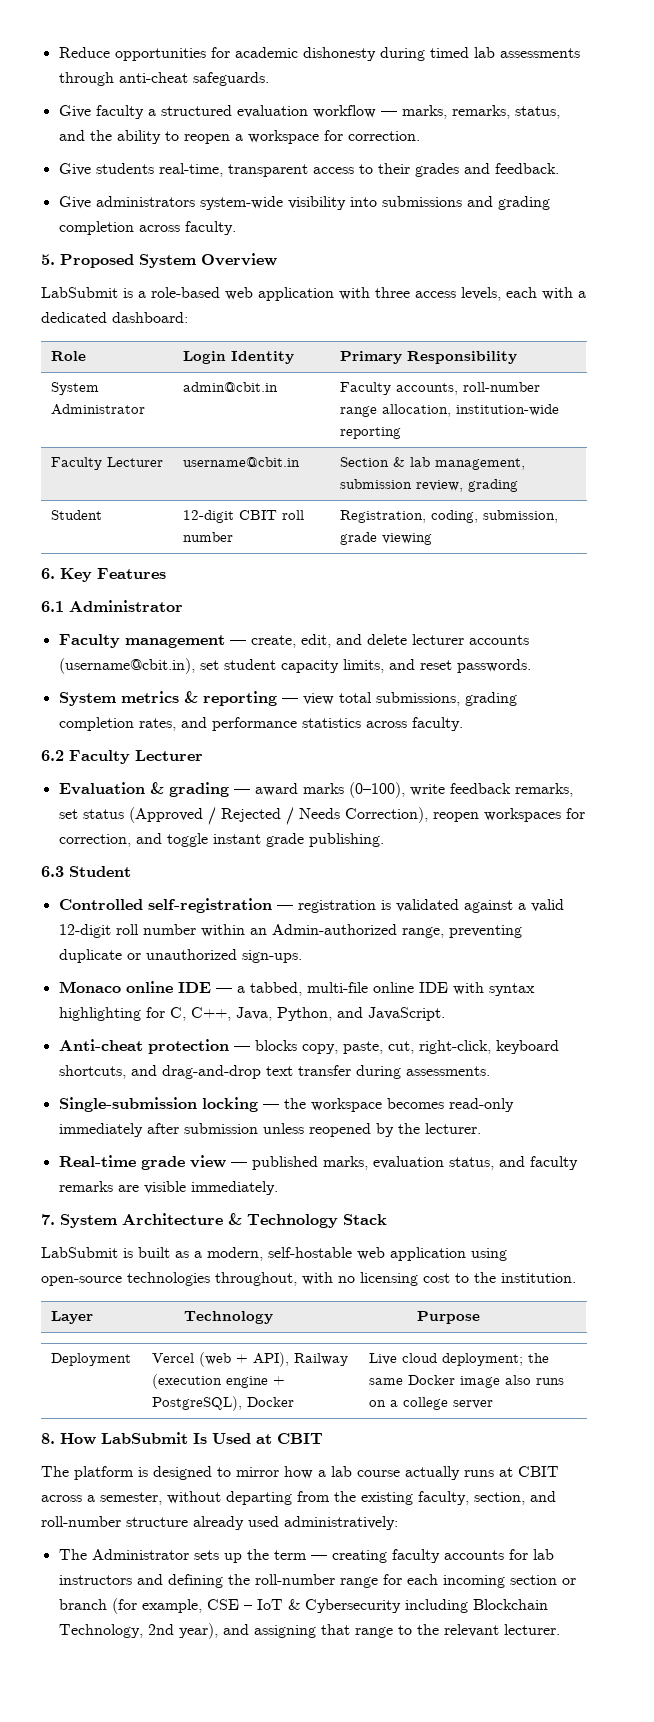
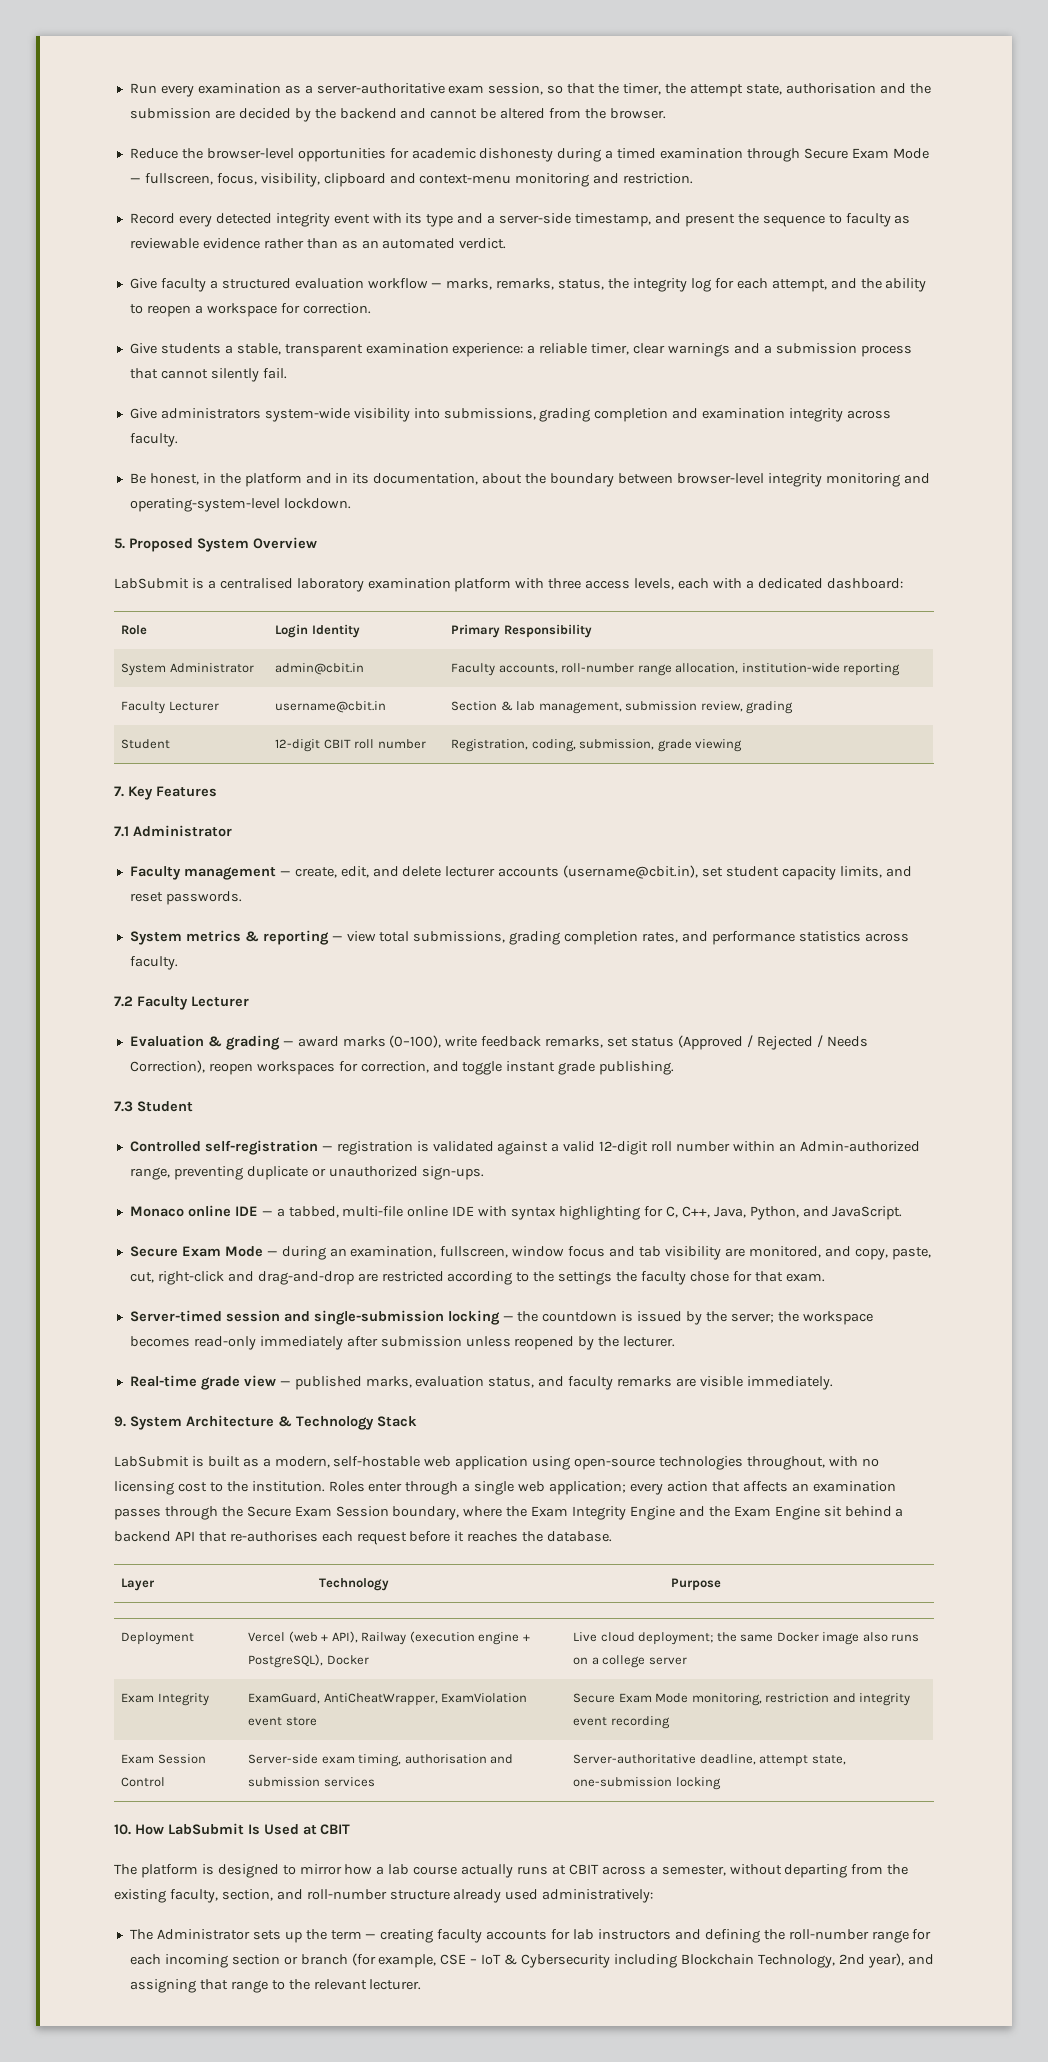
[58,47,110,58] Reduce -> [129,83,931,97] [129,108,666,122] [129,148,294,159] Run every examination as a server-authoritative exam session, so that the timer, the attempt state, authorisation and the submission are decided by the backend and cannot be altered from the browser. // Reduce the browser-level
[429,47,580,58] [58,72,269,86] timed lab assessments through anti-cheat safeguards. -> [605,148,929,162] [129,173,694,187] [129,213,911,227] [129,238,507,249] a timed examination through Secure Exam Mode — fullscreen, focus, visibility, clipboard and context-menu monitoring and restriction. // Record every detected integrity event with its type and a server-side timestamp, and present the sequence to faculty as reviewable evidence rather than as an automated verdict.
(560, 112) none -> [608,278,827,292] the integrity log for each attempt,
[158,163,559,177] real-time, transparent access to their grades and feedback. -> [224,343,912,357] [129,368,287,382] a stable, transparent examination experience: a reliable timer, clear warnings and a submission process that cannot silently fail.
[381,196,550,210] [58,221,236,235] submissions and grading completion across faculty. -> [443,408,892,422] [129,433,178,447] [129,473,930,487] [129,498,351,512] submissions, grading completion and examination integrity across faculty. // Be honest, in the platform and in its documentation, about the boundary between browser-level integrity monitoring and operating-system-level lockdown.
[151,287,334,301] role-based web application -> [219,578,512,592] centralised laboratory examination platform
[41,568,55,579] 6. -> [114,786,124,797] 7.
[41,601,64,612] 6.1 -> [114,826,129,837] 7.1
[41,750,64,761] 6.2 -> [114,996,133,1007] 7.2
[41,866,64,877] 6.3 -> [114,1101,133,1112] 7.3
[58,1039,559,1054] [58,1065,490,1079] [58,1097,279,1112] Anti-cheat protection — blocks copy, paste, cut, right-click, keyboard shortcuts, and drag-and-drop text transfer during assessments. // Single-submission locking — -> [129,1246,931,1260] [129,1271,825,1285] [129,1310,774,1325] Secure Exam Mode — during an examination, fullscreen, window focus and tab visibility are monitored, and copy, paste, cut, right-click and drag-and-drop are restricted according to the settings the faculty chose for that exam. // Server-timed session and single-submission locking — the countdown is issued by the server;
[41,1214,55,1225] 7. -> [114,1416,126,1427] 9.
(576, 1278) none -> [328,1481,896,1495] [114,1506,904,1520] [114,1531,613,1545] Roles enter through a single web application; every action that affects an examination passes through the Secure Exam Session boundary, where the Exam Integrity Engine and the Exam Engine sit behind a backend API that re-authorises each request before it reaches the database.
[41,1433,55,1444] // 8. -> [121,1693,209,1706] [248,1693,528,1706] [248,1717,317,1726] [573,1693,911,1706] [573,1716,670,1729] [121,1754,206,1764] [121,1777,166,1787] [248,1754,514,1767] [248,1777,375,1787] [573,1754,846,1767] [573,1777,721,1790] [114,1824,131,1835] // Exam Integrity | ExamGuard, AntiCheatWrapper, ExamViolation event store | Secure Exam Mode monitoring, restriction and integrity event recording // Exam Session Control | Server-side exam timing, authorisation and submission services | Server-authoritative deadline, attempt state, one-submission locking // 10.

